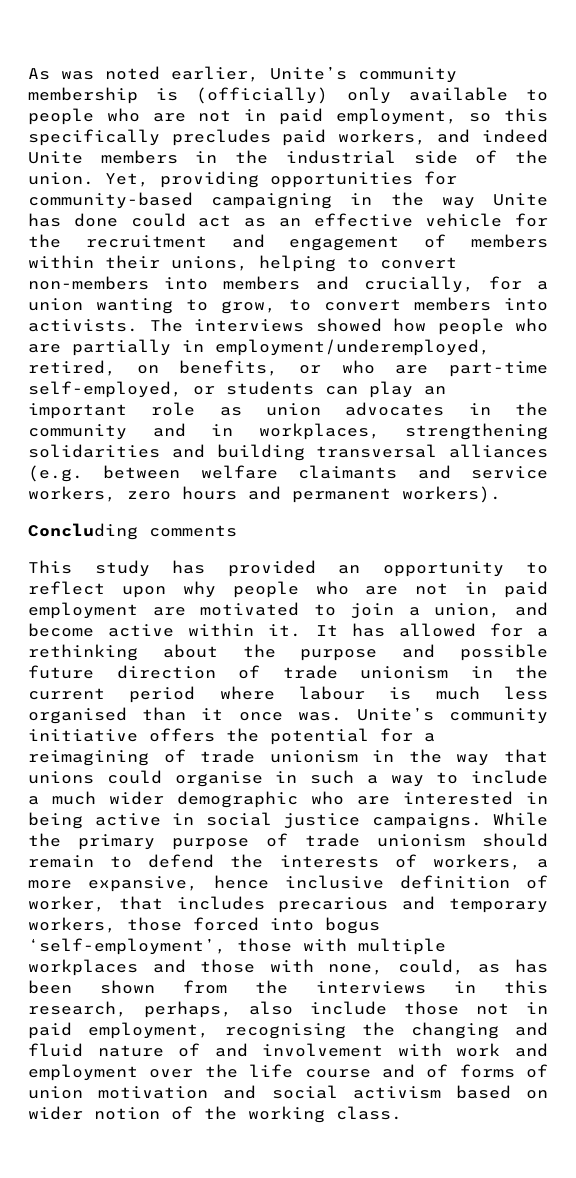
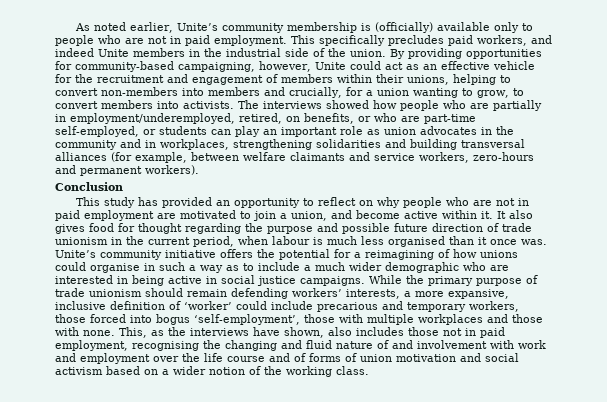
[61,71,94,80] was -> (91, 27) none
[346,87,508,104] only available -> [437,22,520,33] available only
[335,108,548,125] employment, so this -> [214,35,315,46] employment. This
[105,173,149,187] Yet, -> [390,49,405,59] By
[211,192,548,209] [28,213,118,227] campaigning in the way Unite has done -> [178,61,346,72] campaigning, however, Unite
[28,465,83,482] (e.g. -> [111,152,187,163] (for example,
[127,486,237,500] zero hours -> [473,152,534,161] zero-hours
[28,523,237,540] Concluding comments -> [55,182,123,191] Conclusion
[121,586,166,598] upon -> [359,200,374,206] on
[351,623,548,637] [28,644,218,661] has allowed for a rethinking about -> [509,210,533,219] [55,223,241,234] also gives food for thought regarding
[129,686,275,703] period where -> [193,236,268,247] period, when
[200,749,548,766] trade unionism in the way that -> [453,249,477,258] how
(424, 781) none -> [226,265,239,271] as
[110,854,521,870] to defend the interests of workers, -> [231,288,400,299] defending workers’ interests,
[214,875,269,889] hence -> (509, 294) none
[28,896,265,912] worker, that includes -> [184,301,313,310] ‘worker’ could include
[328,959,548,975] [28,980,548,994] [28,1001,387,1018] none, could, as has been shown from the interviews in this research, perhaps, also include -> [83,327,404,338] none. This, as the interviews have shown, also includes
(548, 1094) none -> [162,369,169,375] a

